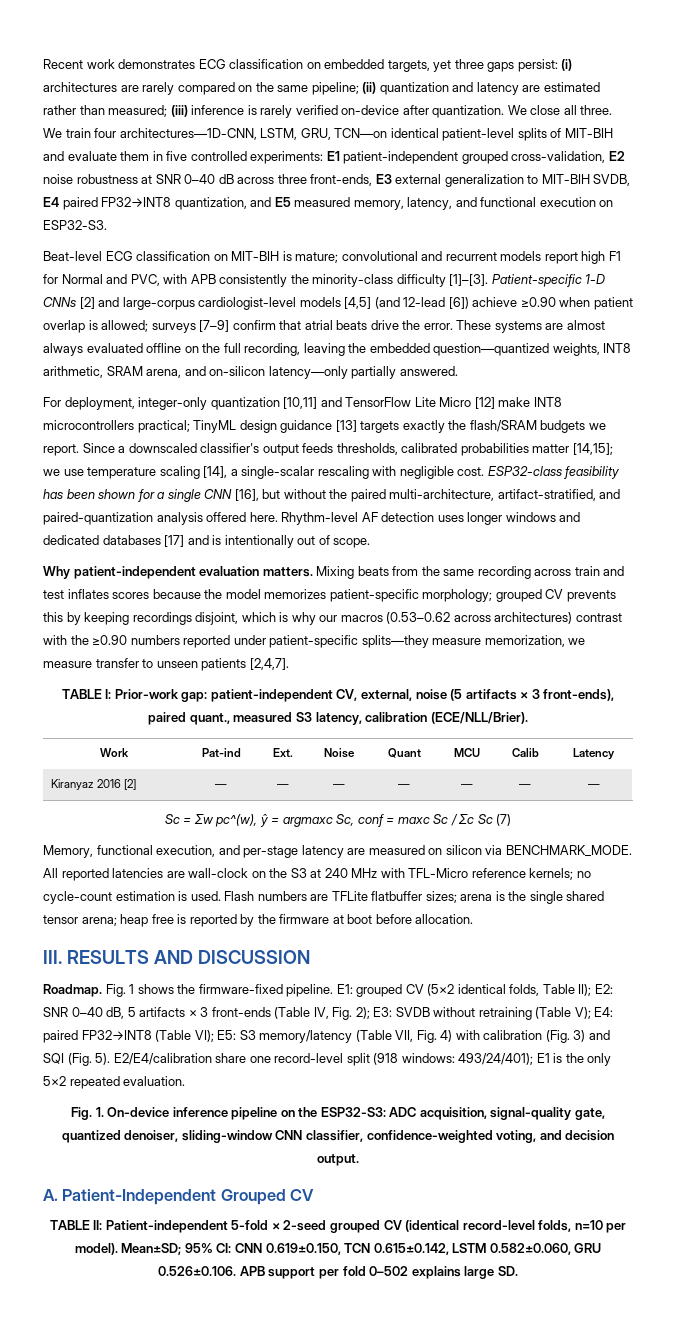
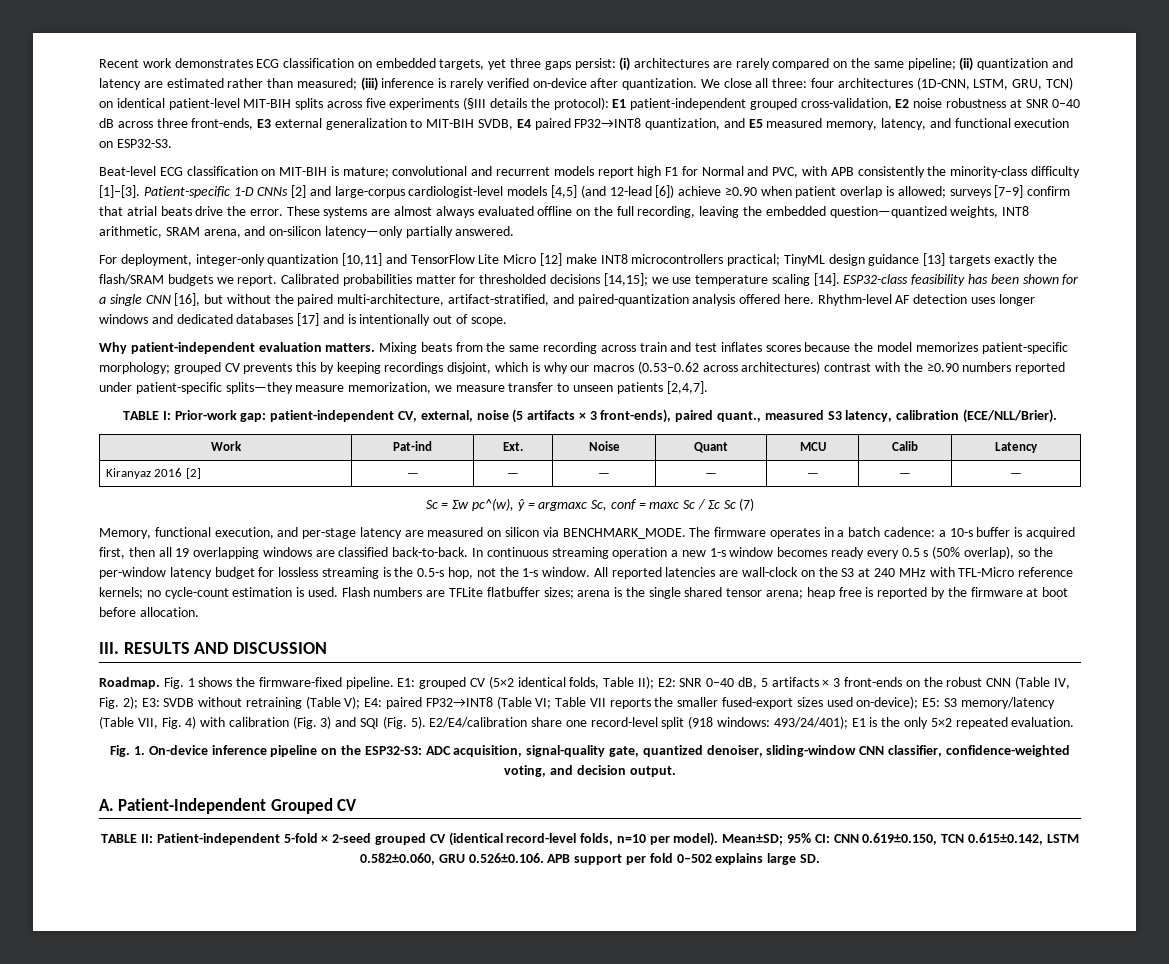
[580,105,613,115] [43,128,613,141] [43,151,324,164] three. We train four architectures—1D-CNN, LSTM, GRU, TCN—on identical patient-level splits of MIT-BIH and evaluate them in five controlled experiments: -> [772,77,1073,90] [99,97,609,110] three: four architectures (1D-CNN, LSTM, GRU, TCN) on identical patient-level MIT-BIH splits across five experiments (§III details the protocol):
[82,443,570,456] Since a downscaled classifier's output feeds thresholds, calibrated probabilities matter -> [281,274,601,286] Calibrated probabilities matter for thresholded decisions
[203,466,485,479] [14], a single-scalar rescaling with negligible cost. -> [813,273,840,286] [14].
(632, 851) none -> [689,527,1075,539] [99,546,1053,559] [99,567,591,579] The firmware operates in a batch cadence: a 10-s buffer is acquired first, then all 19 overlapping windows are classified back-to-back. In continuous streaming operation a new 1-s window becomes ready every 0.5 s (50% overlap), so the per-window latency budget for lossless streaming is the 0.5-s hop, not the 1-s window.
(271, 1012) none -> [905,677,1012,687] on the robust CNN
[194,1030,214,1042] VI); -> [535,696,919,709] VI; Table VII reports the smaller fused-export sizes used on-device);

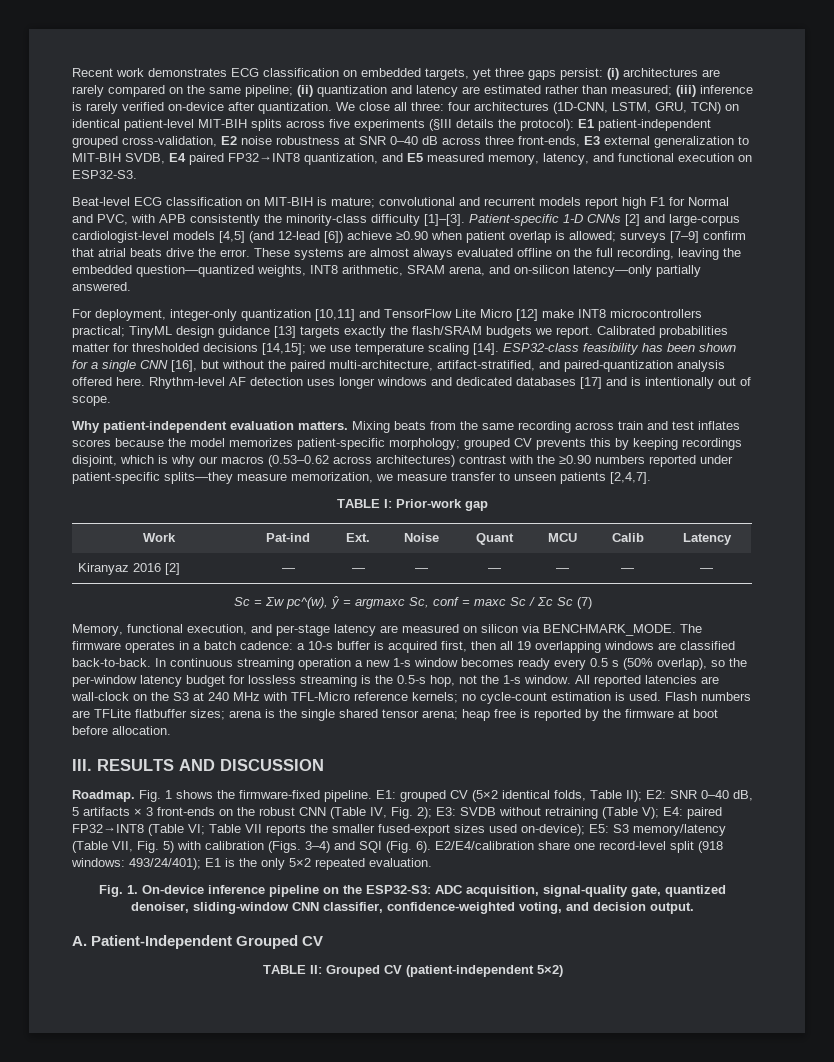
[240,409,1057,423] gap: patient-independent CV, external, noise (5 artifacts × 3 front-ends), paired quant., measured S3 latency, calibration (ECE/NLL/Brier). -> [465,501,488,511] gap
[185,716,197,729] 4) -> [163,841,174,853] 5)
[292,716,332,729] (Fig. 3) -> [268,841,330,853] (Figs. 3–4)
[410,716,426,729] 5). -> [416,841,431,853] 6).
[156,832,1079,846] [360,853,820,865] Patient-independent 5-fold × 2-seed grouped CV (identical record-level folds, n=10 per model). Mean±SD; 95% CI: CNN 0.619±0.150, TCN 0.615±0.142, LSTM 0.582±0.060, GRU 0.526±0.106. APB support per fold 0–502 explains large SD. -> [325,965,563,977] Grouped CV (patient-independent 5×2)

